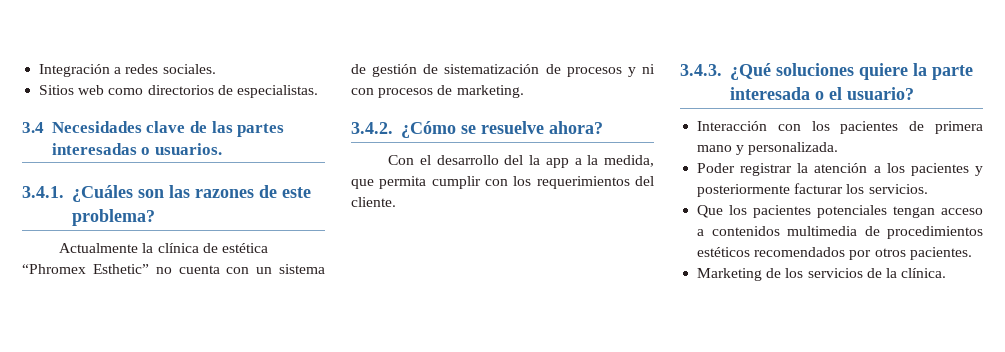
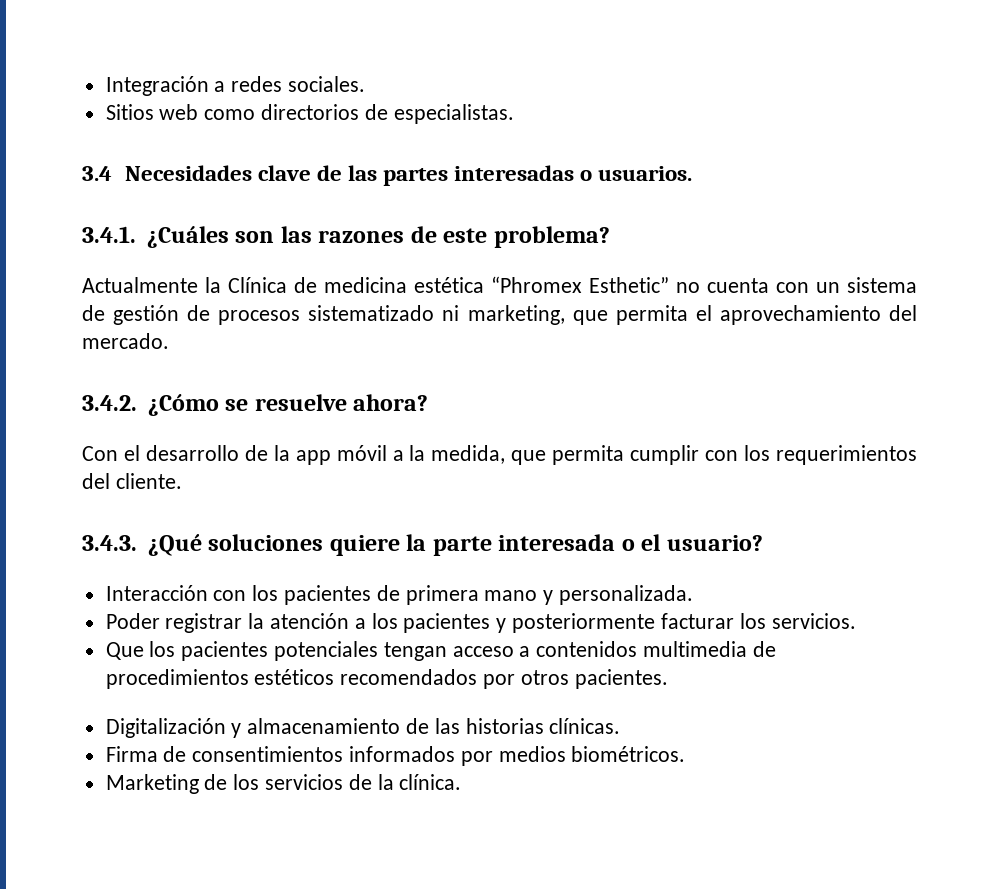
[157,243,218,253] clínica de -> [228,277,407,293] Clínica de medicina
[444,64,655,77] [351,85,524,98] sistematización de procesos y ni con procesos de marketing. -> [218,305,917,325] [82,333,169,349] procesos sistematizado ni marketing, que permita el aprovechamiento del mercado.
[504,155,524,165] del -> [244,445,268,461] de
(569, 163) none -> [336,445,387,461] móvil
(972, 253) none -> [105,718,621,738] [105,746,686,766] // Digitalización y almacenamiento de las historias clínicas. // Firma de consentimientos informados por medios biométricos.

